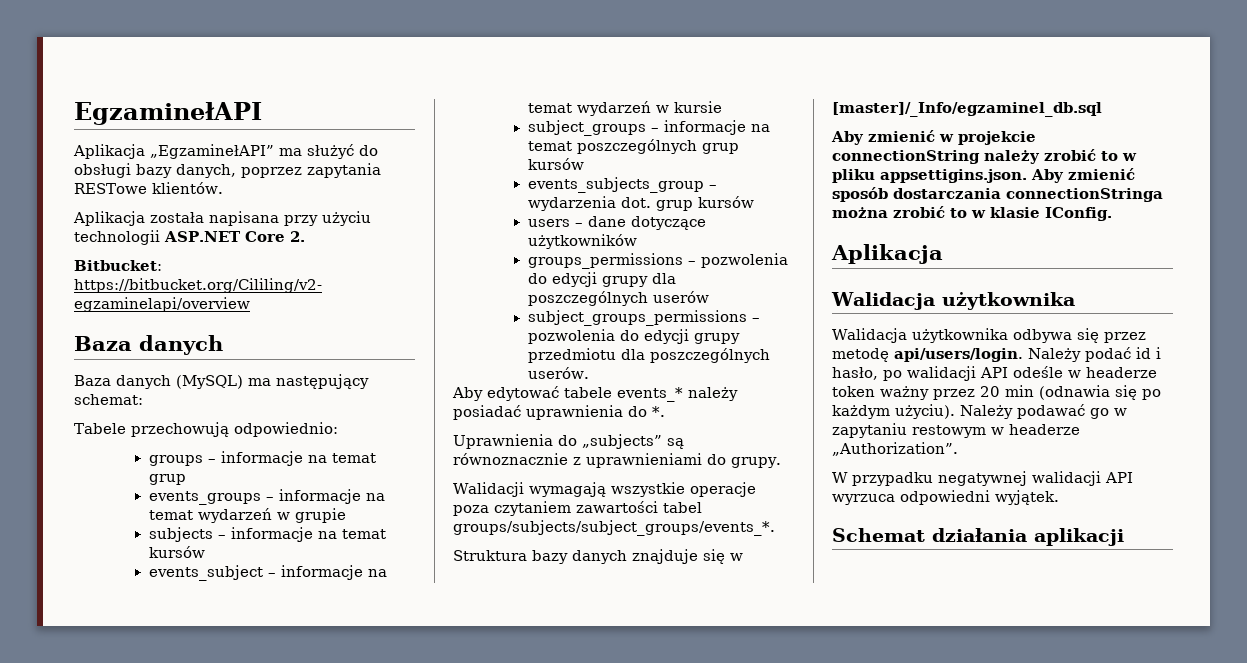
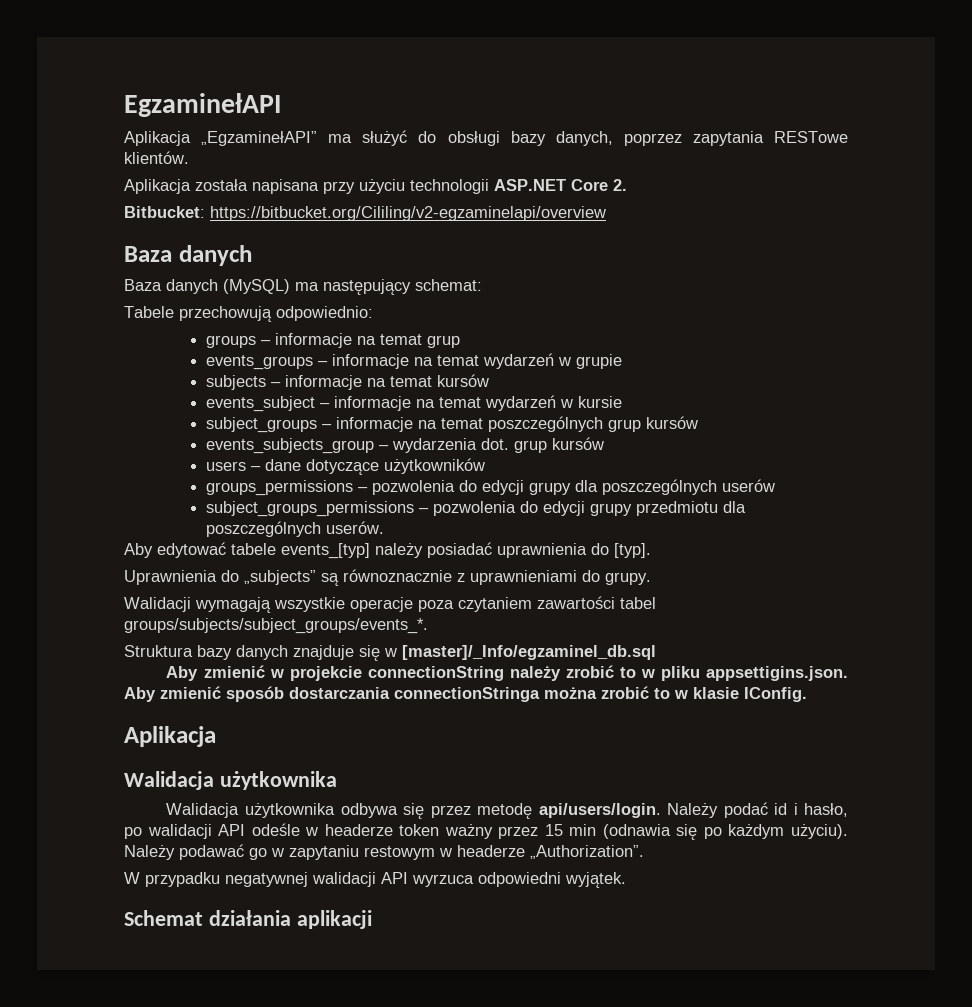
[617,387,683,402] events_* -> [281,543,370,559] events_[typ]
[652,406,665,417] *. -> [614,543,651,558] [typ].
[980,386,1000,397] 20 -> [544,824,563,836] 15

